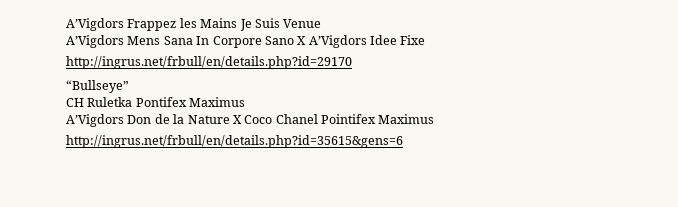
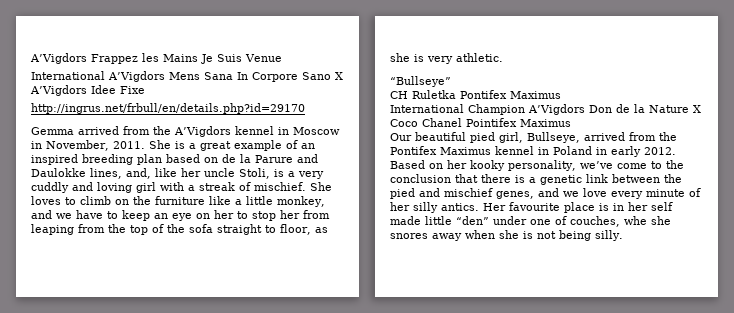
(322, 23) none -> [31,71,105,80] International
(352, 62) none -> [31,126,340,137] [31,140,315,151] [31,154,318,165] [31,168,324,179] [31,182,332,193] [31,196,325,207] [31,210,330,221] [31,224,328,235] [390,53,503,64] // Gemma arrived from the A’Vigdors kennel in Moscow in November, 2011. She is a great example of an inspired breeding plan based on de la Parure and Daulokke lines, and, like her uncle Stoli, is a very cuddly and loving girl with a streak of mischief. She loves to climb on the furniture like a little monkey, and we have to keep an eye on her to stop her from leaping from the top of the sofa straight to floor, as she is very athletic.
(246, 102) none -> [390,104,525,115] International Champion
[66,135,403,148] http://ingrus.net/frbull/en/details.php?id=35615&gens=6 -> [390,132,677,143] [390,146,676,157] [390,160,684,171] [390,174,682,185] [390,188,701,199] [390,202,673,213] [390,216,671,227] [390,230,623,241] Our beautiful pied girl, Bullseye, arrived from the Pontifex Maximus kennel in Poland in early 2012. Based on her kooky personality, we’ve come to the conclusion that there is a genetic link between the pied and mischief genes, and we love every minute of her silly antics. Her favourite place is in her self made little “den” under one of couches, whe she snores away when she is not being silly.

